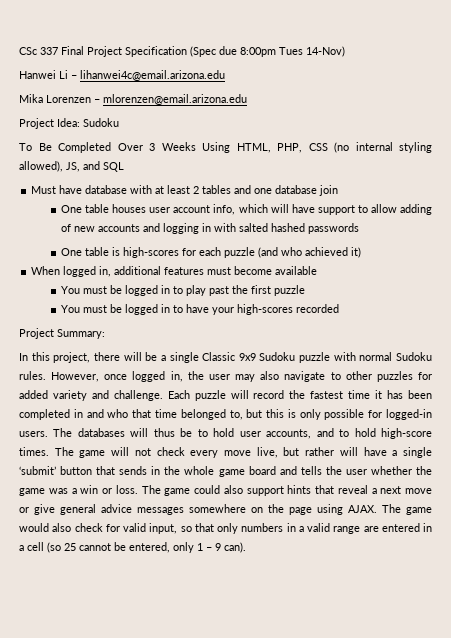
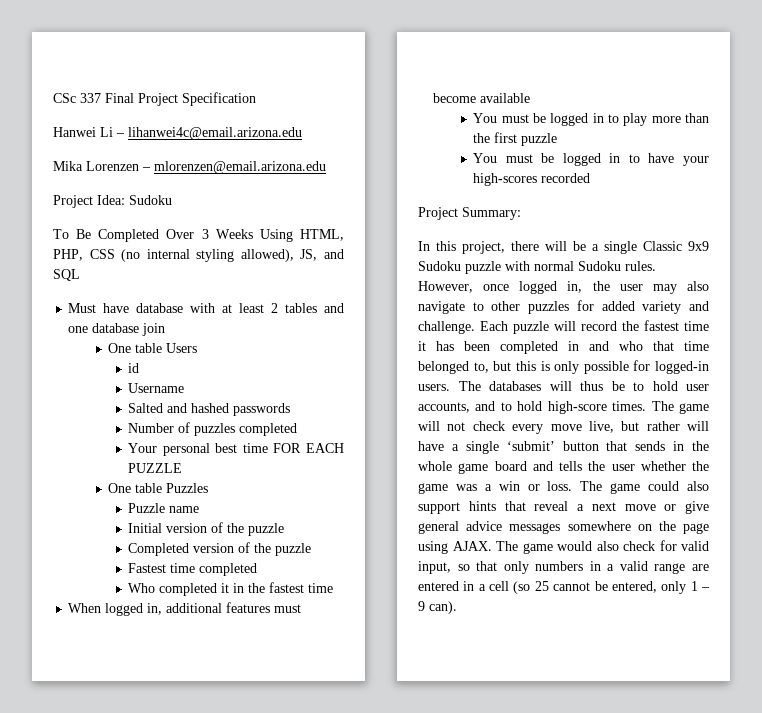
[190,46,345,57] (Spec due 8:00pm Tues 14-Nov) -> (256, 99) none
[112,204,432,215] [61,223,360,234] [61,247,362,258] houses user account info, which will have support to allow adding of new accounts and logging in with salted hashed passwords // One table is high-scores for each puzzle (and who achieved it) -> [166,343,198,353] [128,363,140,373] [128,383,185,393] [128,403,291,416] [128,422,298,436] [128,443,344,456] [128,463,183,473] [108,483,209,493] [128,503,200,513] [128,522,285,536] [128,542,312,556] [128,563,258,576] [128,582,334,596] Users // id // Username // Salted and hashed passwords // Number of puzzles completed // Your personal best time FOR EACH PUZZLE // One table Puzzles // Puzzle name // Initial version of the puzzle // Completed version of the puzzle // Fastest time completed // Who completed it in the fastest time
[209,286,230,296] past -> [651,113,709,123] more than

